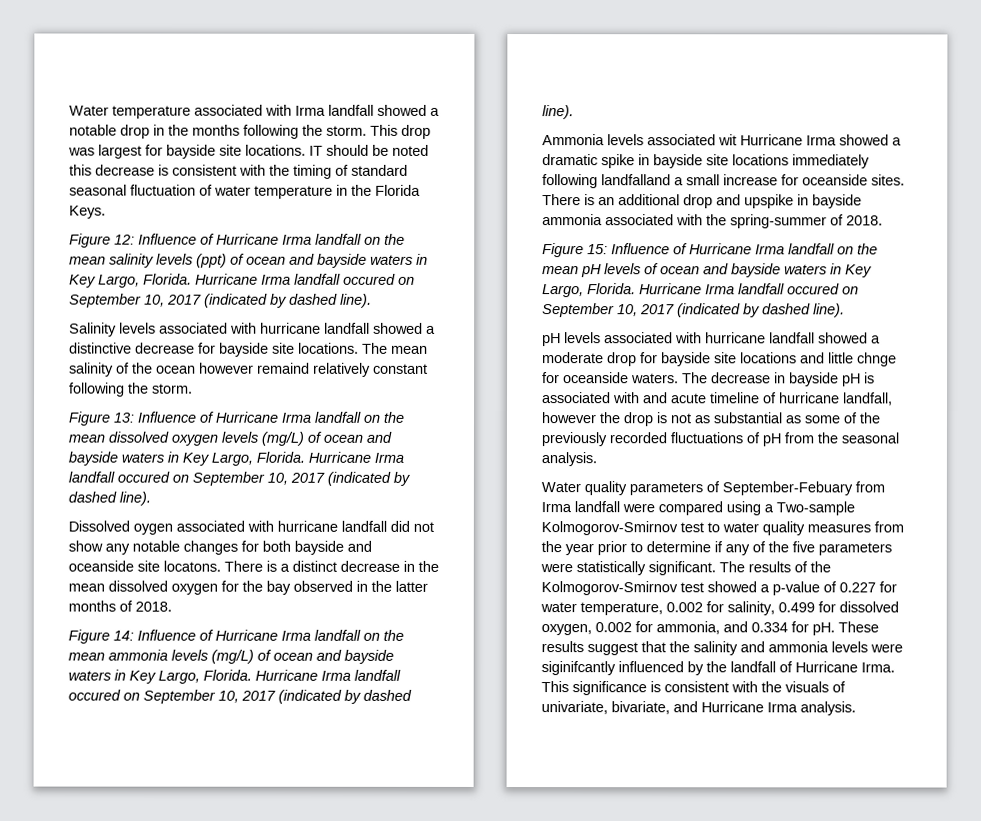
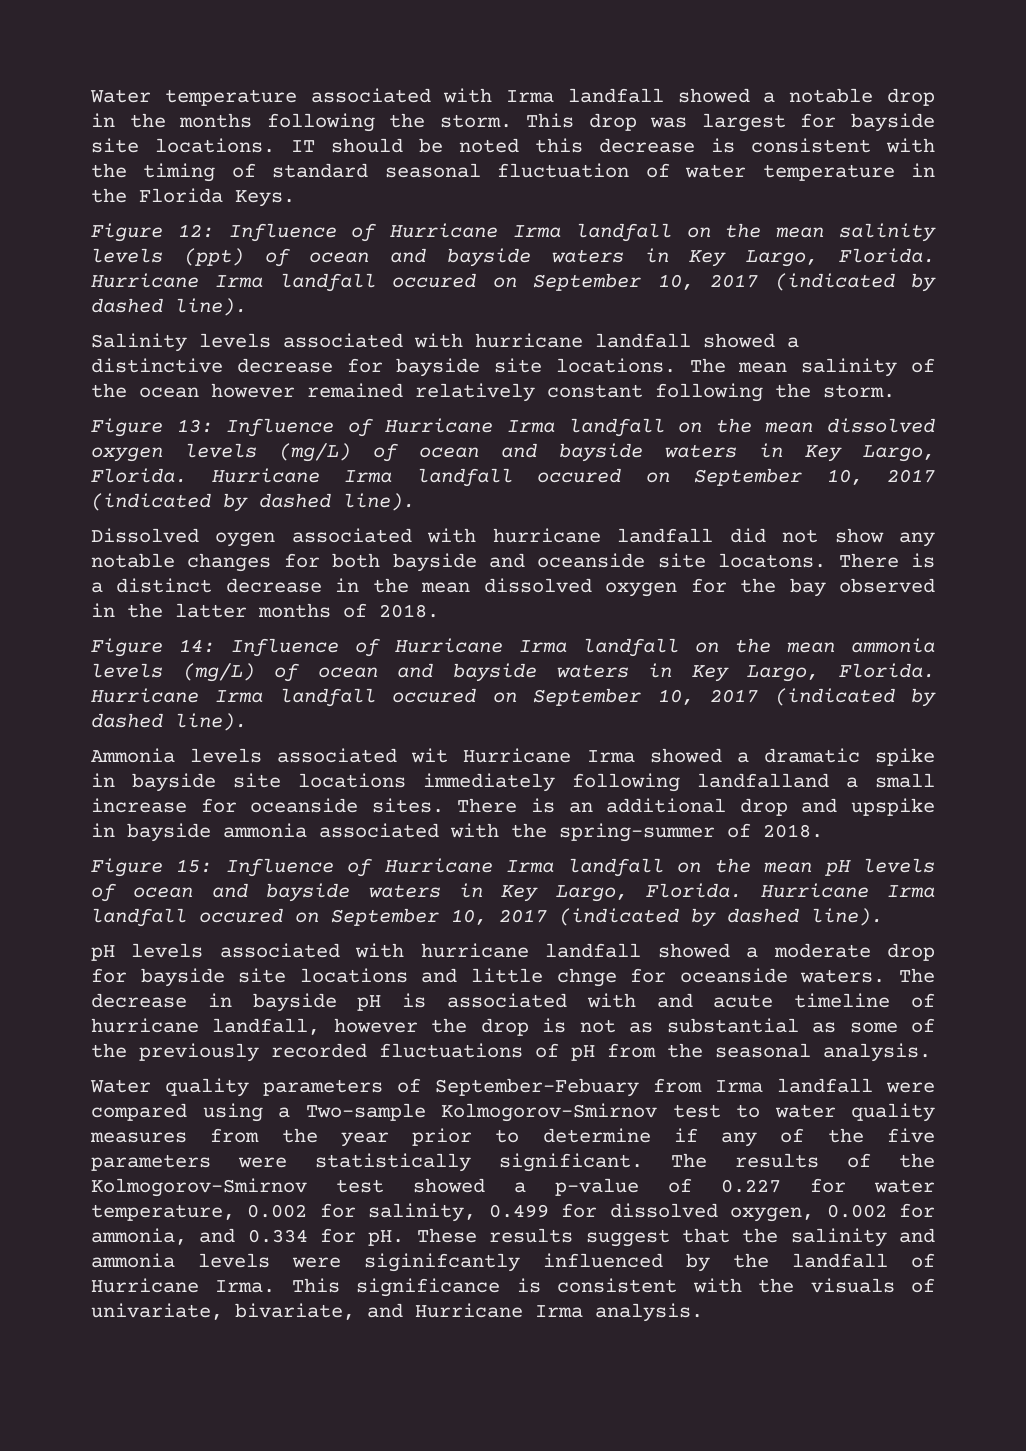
[257,362,310,374] remaind -> [307,383,403,398] remained

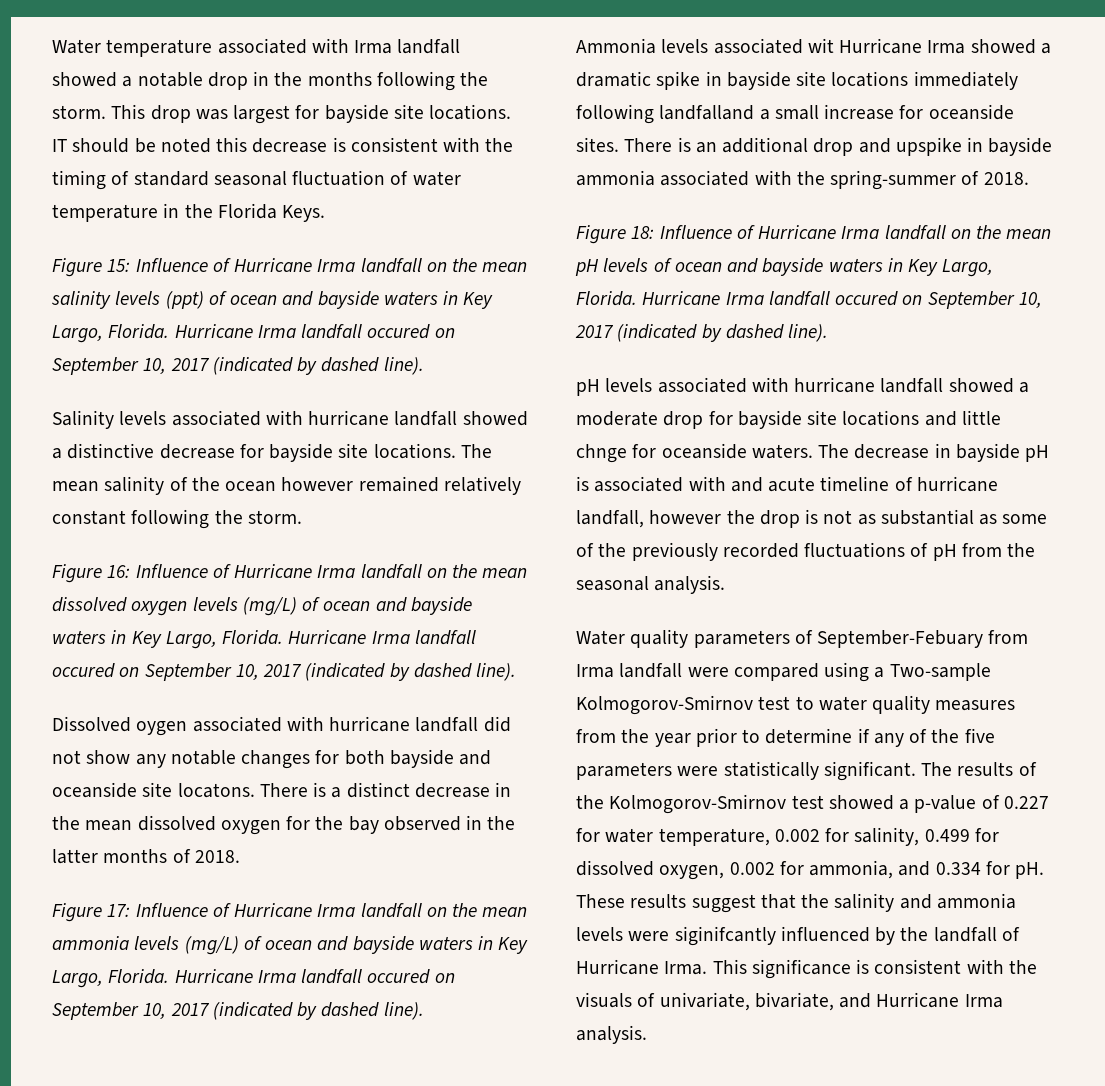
[177,224,214,238] 12: -> [107,259,131,272] 15:
[176,419,213,433] 13: -> [107,565,131,578] 16:
[179,639,215,653] 14: -> [107,904,131,917] 17:
[176,859,213,873] 15: -> [631,226,655,239] 18:

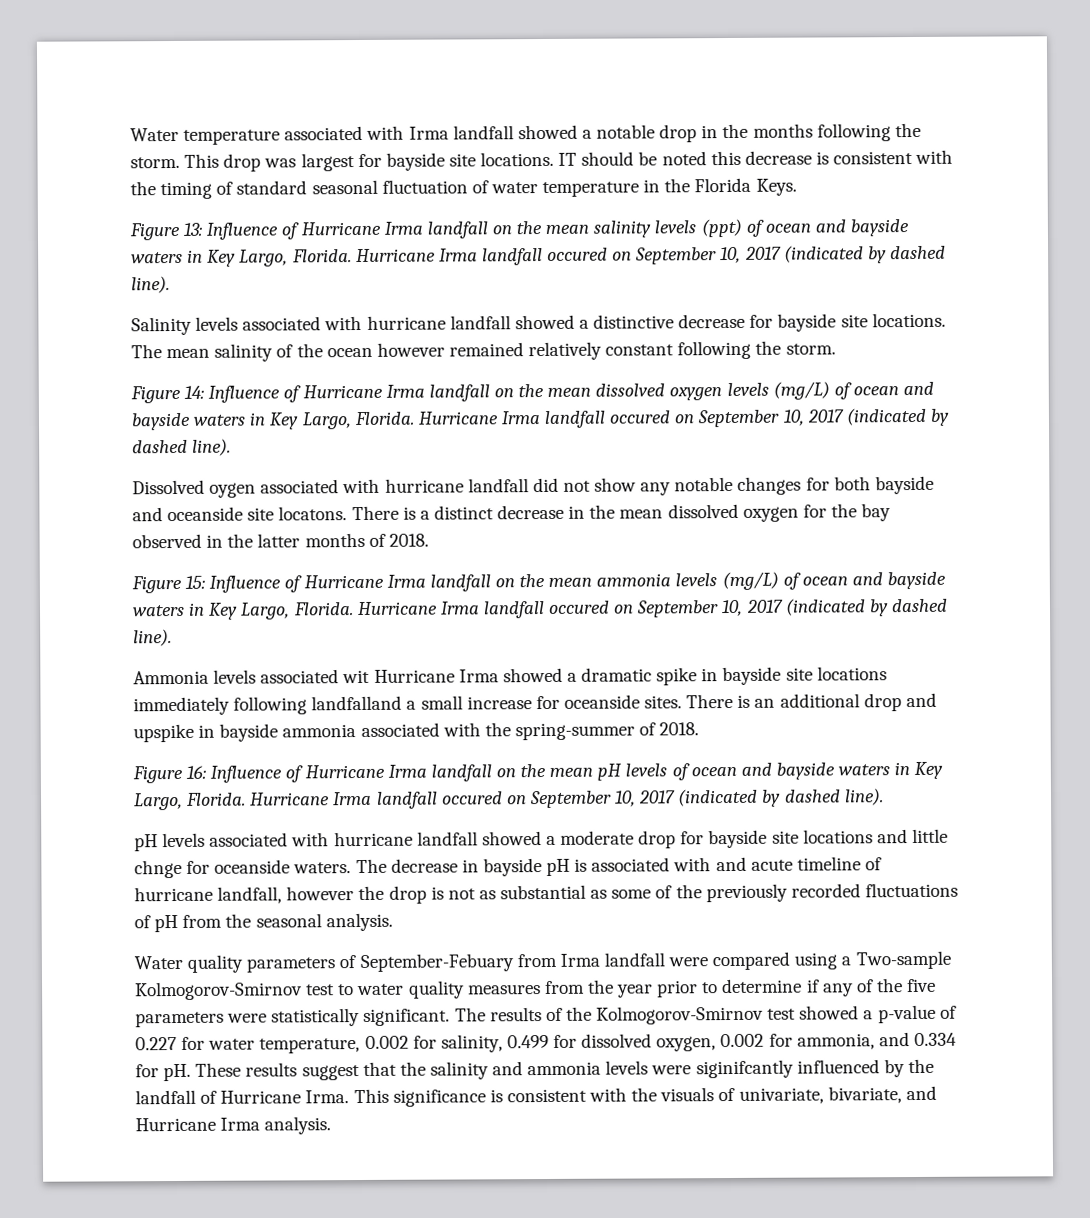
[107,259,131,272] 15: -> [183,222,203,236] 13:
[107,565,131,578] 16: -> [184,385,205,399] 14:
[107,904,131,917] 17: -> [185,575,206,589] 15:
[631,226,655,239] 18: -> [186,765,207,779] 16:

